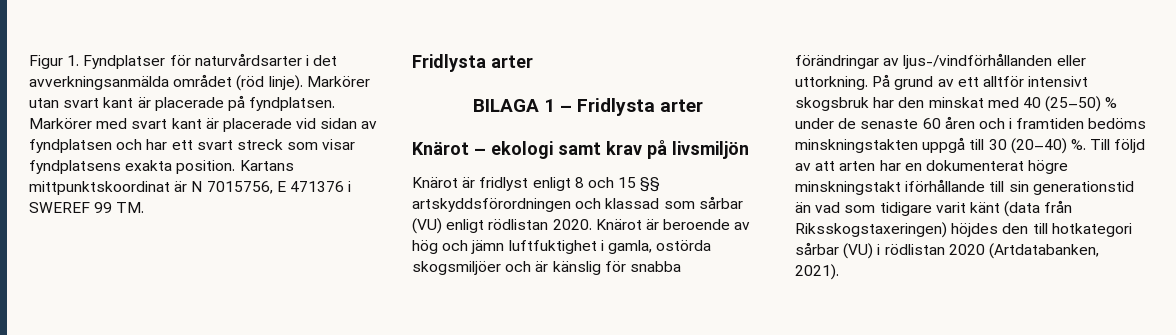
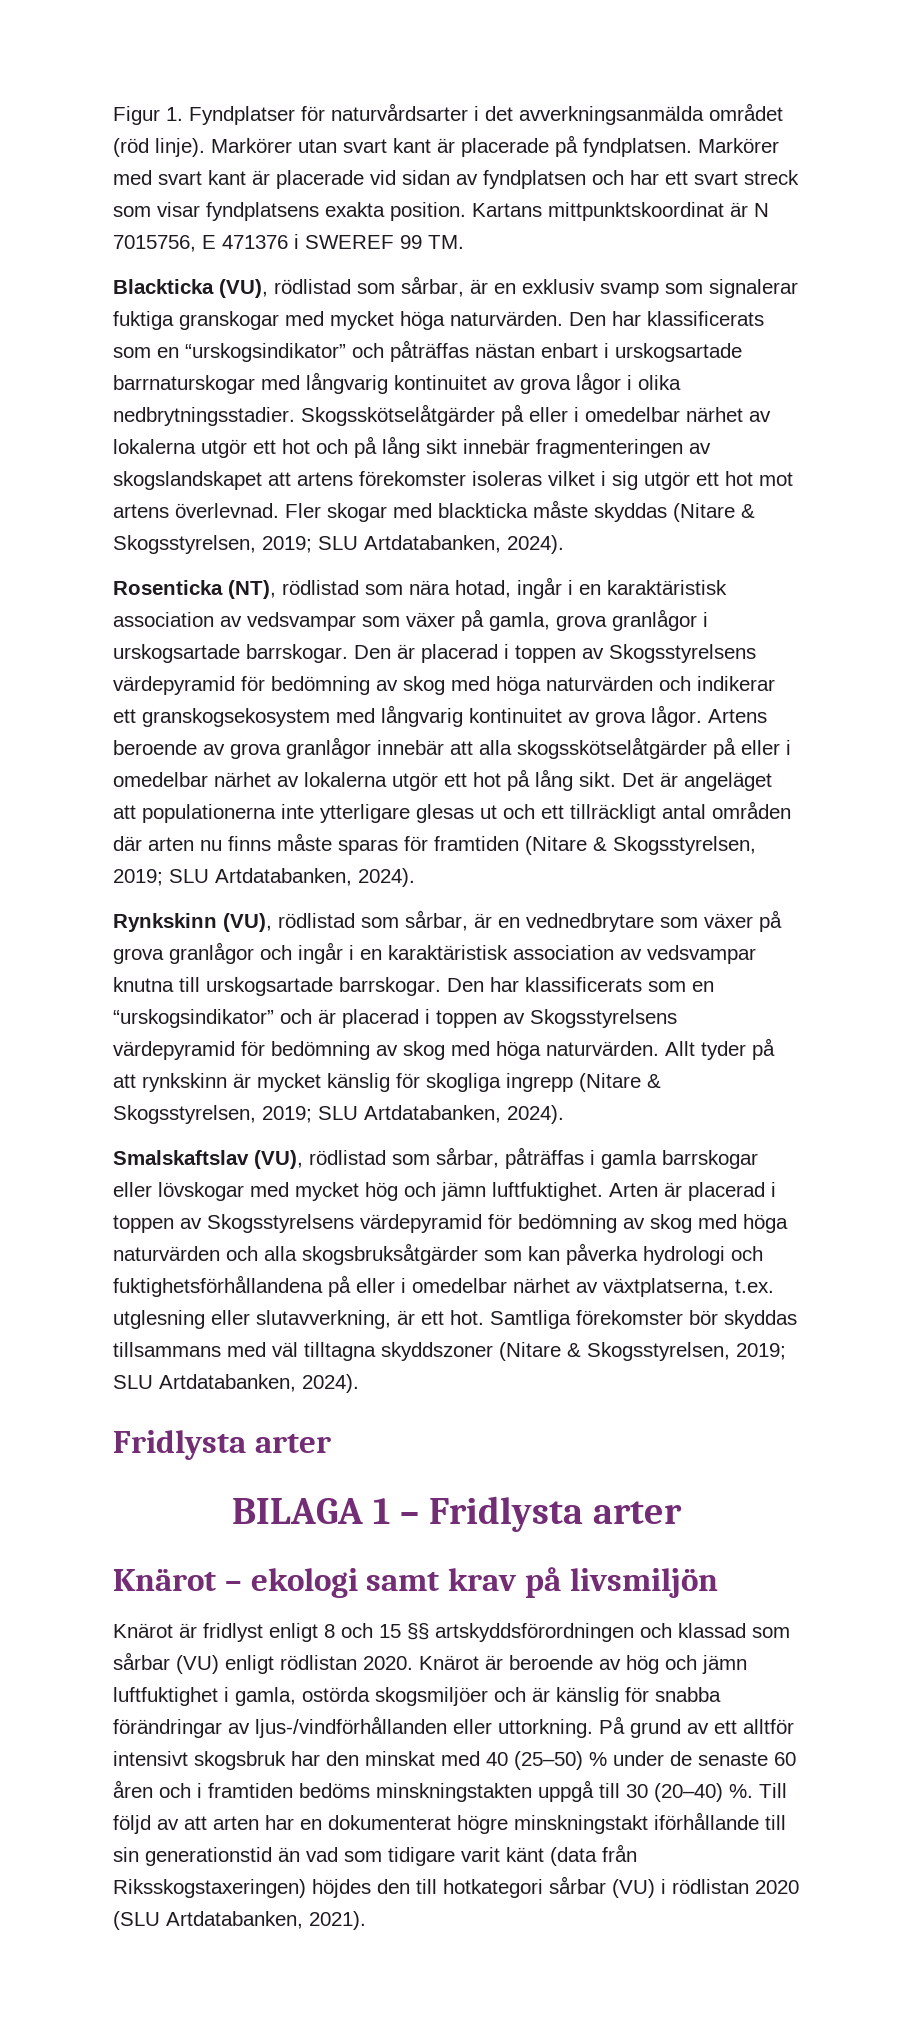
(145, 207) none -> [113,276,798,298] [113,311,764,330] [113,340,742,362] [113,372,681,394] [113,404,771,426] [113,436,711,458] [113,471,793,490] [113,500,755,522] [113,535,564,554] [113,577,727,599] [113,609,708,631] [113,644,756,663] [113,676,775,695] [113,705,767,727] [113,737,791,759] [113,769,772,791] [113,801,791,823] [113,833,756,855] [113,868,415,887] [113,910,782,932] [113,942,756,964] [113,977,714,996] [113,1009,677,1028] [113,1038,775,1060] [113,1073,661,1092] [113,1105,564,1124] [113,1147,758,1169] [113,1182,776,1201] [113,1214,788,1233] [113,1243,763,1265] [113,1275,774,1297] [113,1310,797,1329] [113,1342,786,1361] [113,1374,359,1393] // Blackticka (VU), rödlistad som sårbar, är en exklusiv svamp som signalerar fuktiga granskogar med mycket höga naturvärden. Den har klassificerats som en “urskogsindikator” och påträffas nästan enbart i urskogsartade barrnaturskogar med långvarig kontinuitet av grova lågor i olika nedbrytningsstadier. Skogsskötselåtgärder på eller i omedelbar närhet av lokalerna utgör ett hot och på lång sikt innebär fragmenteringen av skogslandskapet att artens förekomster isoleras vilket i sig utgör ett hot mot artens överlevnad. Fler skogar med blackticka måste skyddas (Nitare & Skogsstyrelsen, 2019; SLU Artdatabanken, 2024). // Rosenticka (NT), rödlistad som nära hotad, ingår i en karaktäristisk association av vedsvampar som växer på gamla, grova granlågor i urskogsartade barrskogar. Den är placerad i toppen av Skogsstyrelsens värdepyramid för bedömning av skog med höga naturvärden och indikerar ett granskogsekosystem med långvarig kontinuitet av grova lågor. Artens beroende av grova granlågor innebär att alla skogsskötselåtgärder på eller i omedelbar närhet av lokalerna utgör ett hot på lång sikt. Det är angeläget att populationerna inte ytterligare glesas ut och ett tillräckligt antal områden där arten nu finns måste sparas för framtiden (Nitare & Skogsstyrelsen, 2019; SLU Artdatabanken, 2024). // Rynkskinn (VU), rödlistad som sårbar, är en vednedbrytare som växer på grova granlågor och ingår i en karaktäristisk association av vedsvampar knutna till urskogsartade barrskogar. Den har klassificerats som en “urskogsindikator” och är placerad i toppen av Skogsstyrelsens värdepyramid för bedömning av skog med höga naturvärden. Allt tyder på att rynkskinn är mycket känslig för skogliga ingrepp (Nitare & Skogsstyrelsen, 2019; SLU Artdatabanken, 2024). // Smalskaftslav (VU), rödlistad som sårbar, påträffas i gamla barrskogar eller lövskogar med mycket hög och jämn luftfuktighet. Arten är placerad i toppen av Skogsstyrelsens värdepyramid för bedömning av skog med höga naturvärden och alla skogsbruksåtgärder som kan påverka hydrologi och fuktighetsförhållandena på eller i omedelbar närhet av växtplatserna, t.ex. utglesning eller slutavverkning, är ett hot. Samtliga förekomster bör skyddas tillsammans med väl tilltagna skyddszoner (Nitare & Skogsstyrelsen, 2019; SLU Artdatabanken, 2024).
[988,243,1099,259] (Artdatabanken, -> [113,1911,303,1930] (SLU Artdatabanken,

